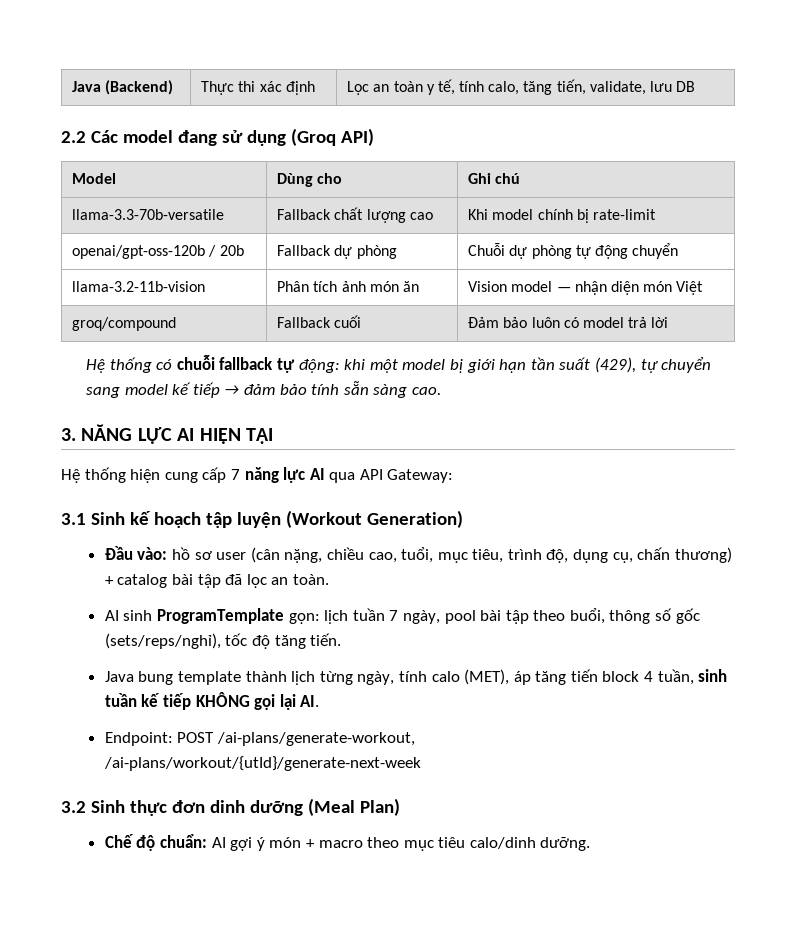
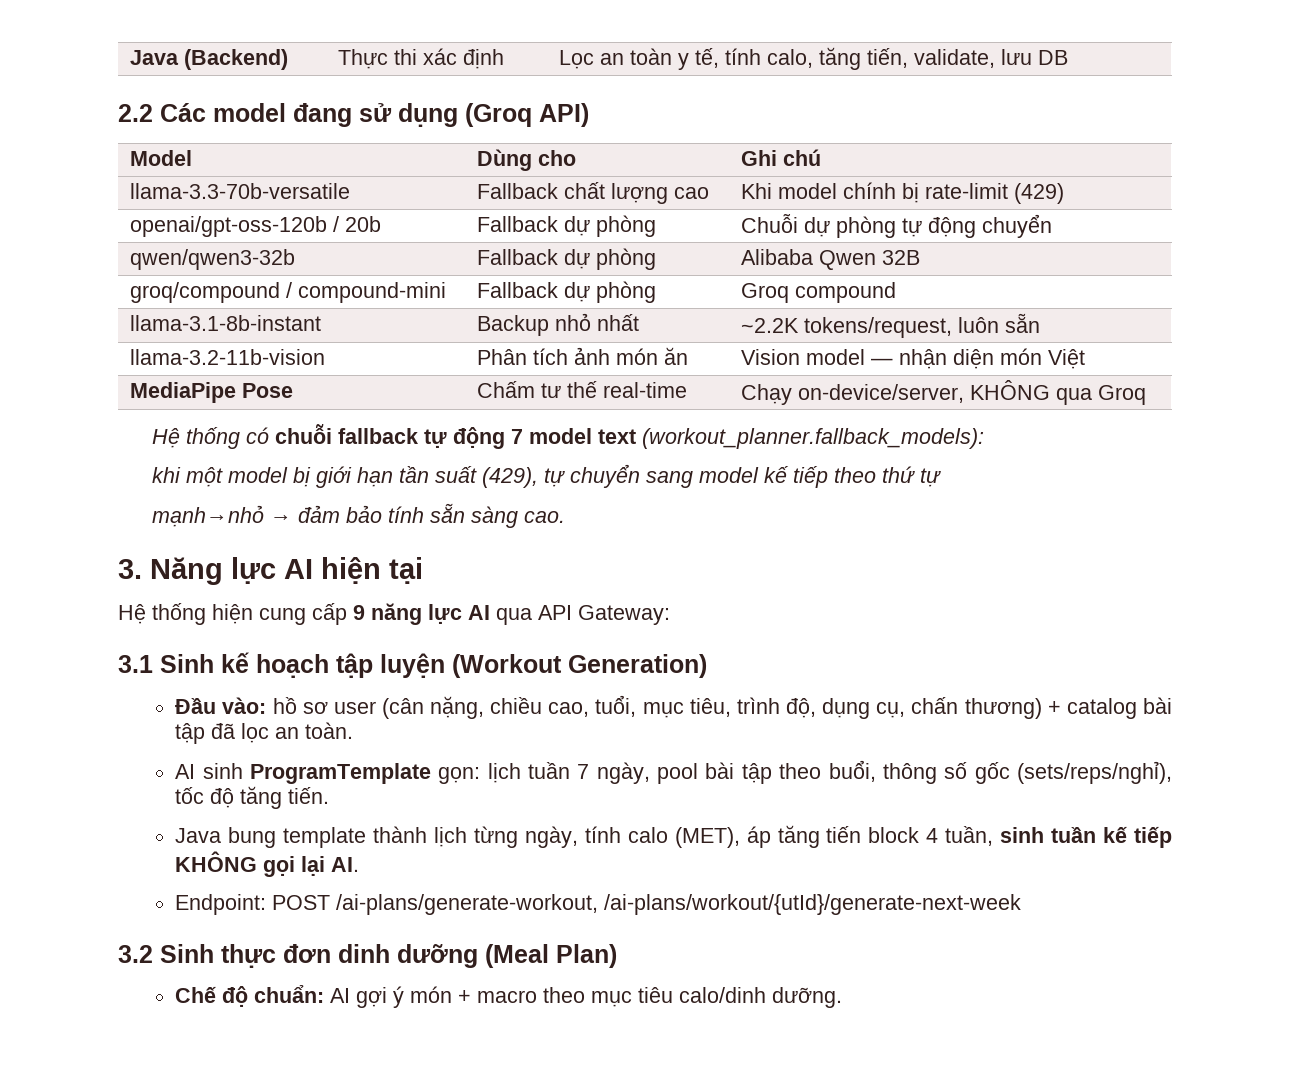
(656, 214) none -> [1013,183,1064,204] (429)
(679, 251) none -> [129,249,295,270] [476,248,656,270] [740,249,920,270] [129,282,446,303] [476,281,656,303] [740,282,896,303] [129,315,321,331] [476,313,639,336] [740,313,1040,338] // qwen/qwen3-32b | Fallback dự phòng | Alibaba Qwen 32B // groq/compound / compound-mini | Fallback dự phòng | Groq compound // llama-3.1-8b-instant | Backup nhỏ nhất | ~2.2K tokens/request, luôn sẵn
[72,317,177,331] [277,315,362,328] [468,317,669,328] groq/compound | Fallback cuối | Đảm bảo luôn có model trả lời -> [129,382,293,403] [476,381,687,398] [740,380,1146,405] MediaPipe Pose | Chấm tư thế real-time | Chạy on-device/server, KHÔNG qua Groq
[298,359,340,373] động: -> [452,427,984,449] động 7 model text (workout_planner.fallback_models): //
(220, 390) none -> [833,466,941,487] [151,505,264,527] theo thứ tự // mạnh→nhỏ
[81,424,273,444] NĂNG LỰC AI HIỆN TẠI -> [150,557,423,585] Năng lực AI hiện tại
[230,469,240,480] 7 -> [353,605,365,620] 9

